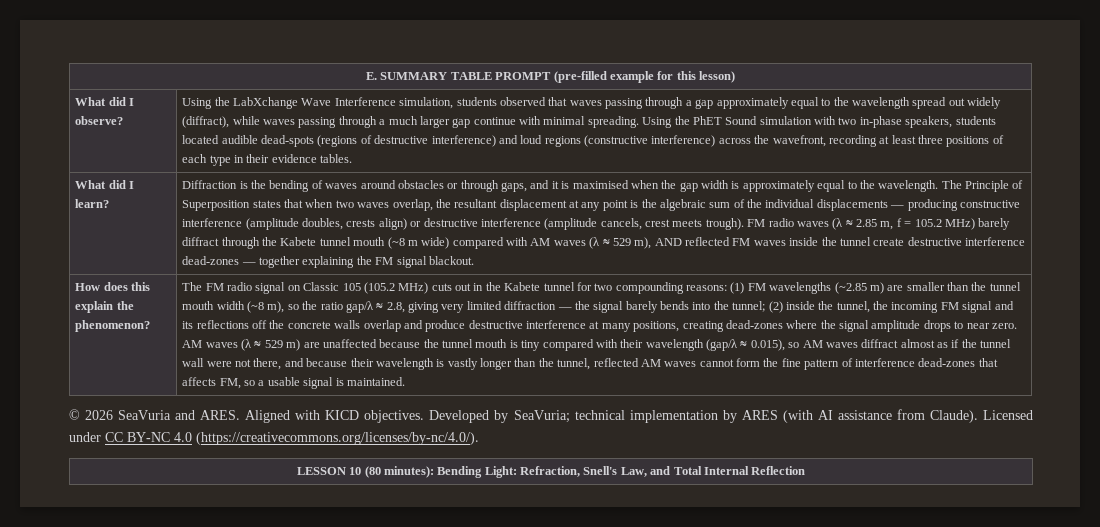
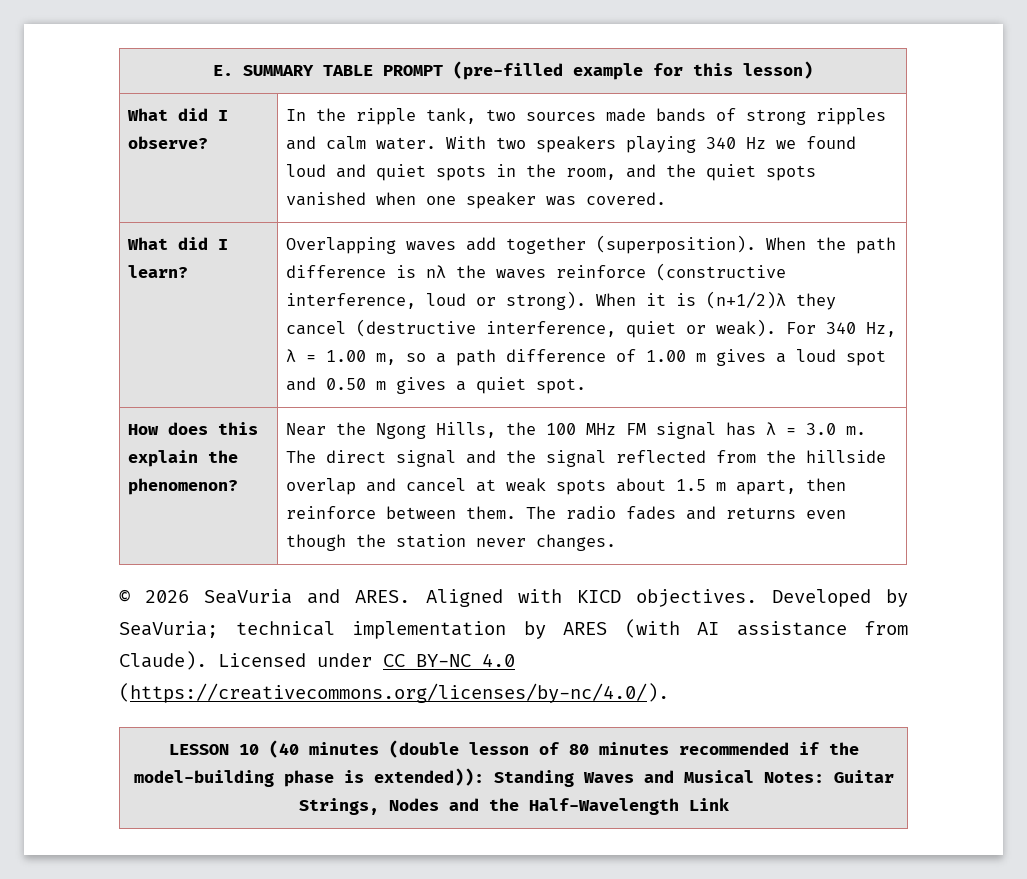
[182,97,1002,109] [182,116,996,128] [182,135,1004,147] [182,154,353,166] [75,180,135,189] [75,199,110,208] [182,180,1024,192] [182,199,1020,211] [182,218,1011,230] [182,237,1026,249] [182,256,474,268] Using the LabXchange Wave Interference simulation, students observed that waves passing through a gap approximately equal to the wavelength spread out widely (diffract), while waves passing through a much larger gap continue with minimal spreading. Using the PhET Sound simulation with two in-phase speakers, students located audible dead-spots (regions of destructive interference) and loud regions (constructive interference) across the wavefront, recording at least three positions of each type in their evidence tables. // What did I learn? | Diffraction is the bending of waves around obstacles or through gaps, and it is maximised when the gap width is approximately equal to the wavelength. The Principle of Superposition states that when two waves overlap, the resultant displacement at any point is the algebraic sum of the individual displacements — producing constructive interference (amplitude doubles, crests align) or destructive interference (amplitude cancels, crest meets trough). FM radio waves (λ ≈ 2.85 m, f = 105.2 MHz) barely diffract through the Kabete tunnel mouth (~8 m wide) compared with AM waves (λ ≈ 529 m), AND reflected FM waves inside the tunnel create destructive interference dead-zones — together explaining the FM signal blackout. -> [285,108,886,125] [285,136,856,153] [285,164,816,181] [285,192,666,209] [126,237,228,250] [127,265,188,278] [285,235,896,254] [285,263,786,281] [285,291,836,310] [285,319,896,338] [285,349,886,366] [285,377,586,394] In the ripple tank, two sources made bands of strong ripples and calm water. With two speakers playing 340 Hz we found loud and quiet spots in the room, and the quiet spots vanished when one speaker was covered. // What did I learn? | Overlapping waves add together (superposition). When the path difference is nλ the waves reinforce (constructive interference, loud or strong). When it is (n+1/2)λ they cancel (destructive interference, quiet or weak). For 340 Hz, λ = 1.00 m, so a path difference of 1.00 m gives a loud spot and 0.50 m gives a quiet spot.
[182,282,1021,294] [182,301,1014,313] [182,320,1017,332] [182,339,1012,351] [182,358,998,370] [182,377,405,389] The FM radio signal on Classic 105 (105.2 MHz) cuts out in the Kabete tunnel for two compounding reasons: (1) FM wavelengths (~2.85 m) are smaller than the tunnel mouth width (~8 m), so the ratio gap/λ ≈ 2.8, giving very limited diffraction — the signal barely bends into the tunnel; (2) inside the tunnel, the incoming FM signal and its reflections off the concrete walls overlap and produce destructive interference at many positions, creating dead-zones where the signal amplitude drops to near zero. AM waves (λ ≈ 529 m) are unaffected because the tunnel mouth is tiny compared with their wavelength (gap/λ ≈ 0.015), so AM waves diffract almost as if the tunnel wall were not there, and because their wavelength is vastly longer than the tunnel, reflected AM waves cannot form the fine pattern of interference dead-zones that affects FM, so a usable signal is maintained. -> [285,422,866,439] [285,450,886,467] [285,478,846,495] [285,506,846,520] [285,534,616,551] Near the Ngong Hills, the 100 MHz FM signal has λ = 3.0 m. The direct signal and the signal reflected from the hillside overlap and cancel at weak spots about 1.5 m apart, then reinforce between them. The radio fades and returns even though the station never changes.
[364,466,806,478] (80 minutes): Bending Light: Refraction, Snell's Law, and Total Internal Reflection -> [268,740,859,758] [133,768,894,787] [298,798,729,815] (40 minutes (double lesson of 80 minutes recommended if the model-building phase is extended)): Standing Waves and Musical Notes: Guitar Strings, Nodes and the Half-Wavelength Link

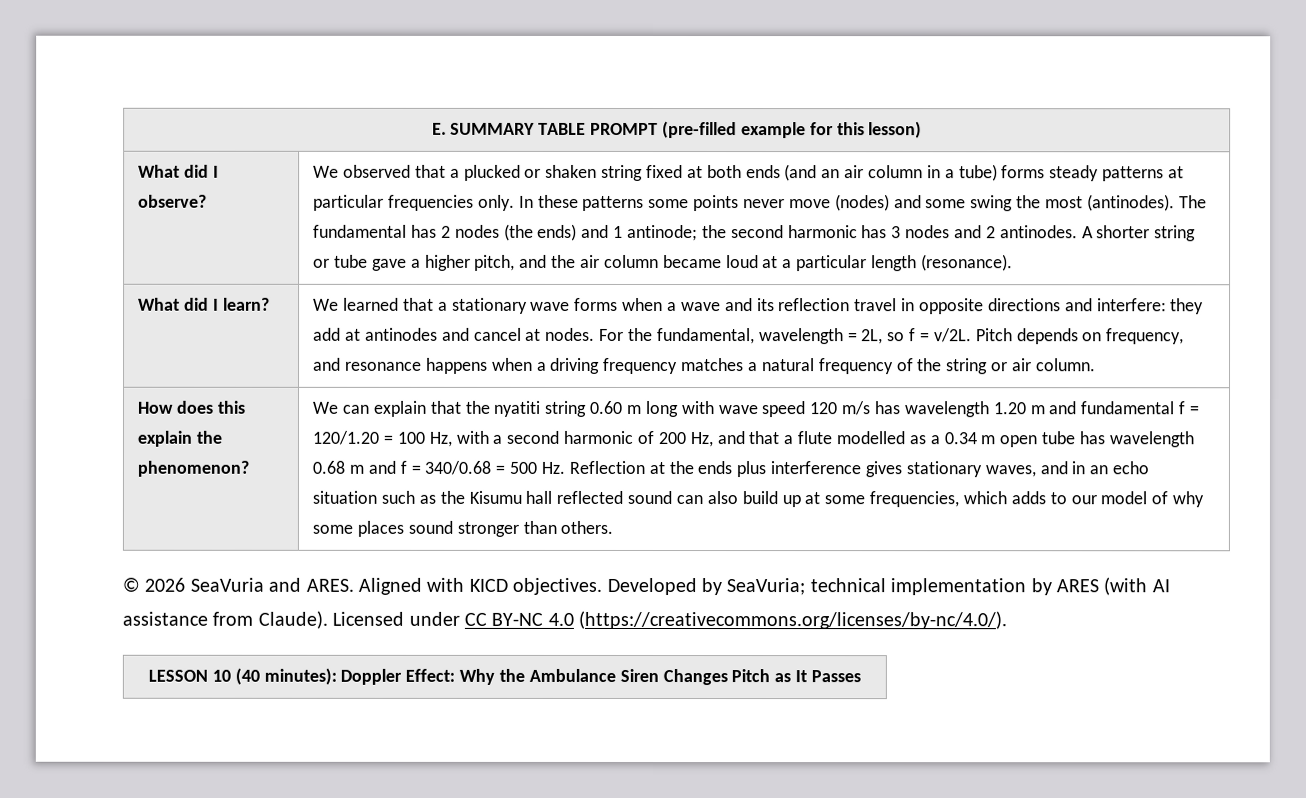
[285,108,886,125] [285,136,856,153] [285,164,816,181] [285,192,666,209] [126,237,228,250] [127,265,188,278] [285,235,896,254] [285,263,786,281] [285,291,836,310] [285,319,896,338] [285,349,886,366] [285,377,586,394] In the ripple tank, two sources made bands of strong ripples and calm water. With two speakers playing 340 Hz we found loud and quiet spots in the room, and the quiet spots vanished when one speaker was covered. // What did I learn? | Overlapping waves add together (superposition). When the path difference is nλ the waves reinforce (constructive interference, loud or strong). When it is (n+1/2)λ they cancel (destructive interference, quiet or weak). For 340 Hz, λ = 1.00 m, so a path difference of 1.00 m gives a loud spot and 0.50 m gives a quiet spot. -> [313,164,1185,182] [313,194,1207,212] [313,223,1197,242] [313,254,1013,272] [138,297,270,311] [313,297,1205,315] [313,327,1185,345] [313,357,1096,375] We observed that a plucked or shaken string fixed at both ends (and an air column in a tube) forms steady patterns at particular frequencies only. In these patterns some points never move (nodes) and some swing the most (antinodes). The fundamental has 2 nodes (the ends) and 1 antinode; the second harmonic has 3 nodes and 2 antinodes. A shorter string or tube gave a higher pitch, and the air column became loud at a particular length (resonance). // What did I learn? | We learned that a stationary wave forms when a wave and its reflection travel in opposite directions and interfere: they add at antinodes and cancel at nodes. For the fundamental, wavelength = 2L, so f = v/2L. Pitch depends on frequency, and resonance happens when a driving frequency matches a natural frequency of the string or air column.
[285,422,866,439] [285,450,886,467] [285,478,846,495] [285,506,846,520] [285,534,616,551] Near the Ngong Hills, the 100 MHz FM signal has λ = 3.0 m. The direct signal and the signal reflected from the hillside overlap and cancel at weak spots about 1.5 m apart, then reinforce between them. The radio fades and returns even though the station never changes. -> [312,400,1200,418] [312,430,1194,448] [312,460,1150,478] [312,490,1205,508] [312,520,614,537] We can explain that the nyatiti string 0.60 m long with wave speed 120 m/s has wavelength 1.20 m and fundamental f = 120/1.20 = 100 Hz, with a second harmonic of 200 Hz, and that a flute modelled as a 0.34 m open tube has wavelength 0.68 m and f = 340/0.68 = 500 Hz. Reflection at the ends plus interference gives stationary waves, and in an echo situation such as the Kisumu hall reflected sound can also build up at some frequencies, which adds to our model of why some places sound stronger than others.
[308,740,859,758] [133,768,894,787] [298,798,729,815] minutes (double lesson of 80 minutes recommended if the model-building phase is extended)): Standing Waves and Musical Notes: Guitar Strings, Nodes and the Half-Wavelength Link -> [263,667,862,686] minutes): Doppler Effect: Why the Ambulance Siren Changes Pitch as It Passes

